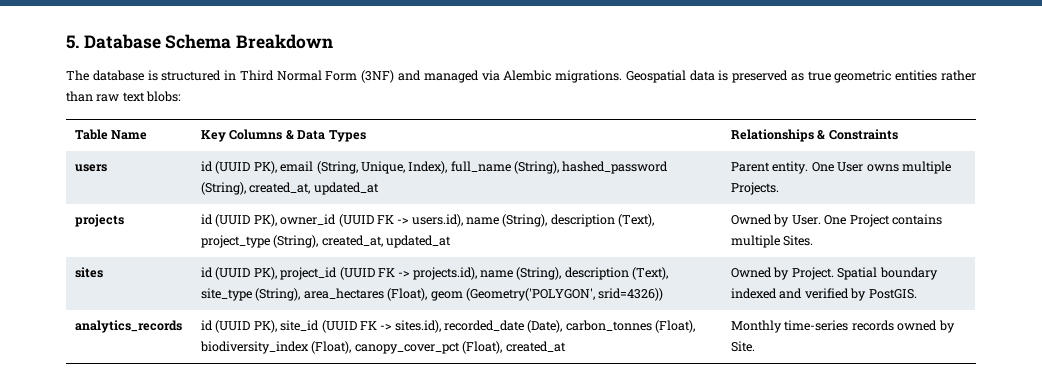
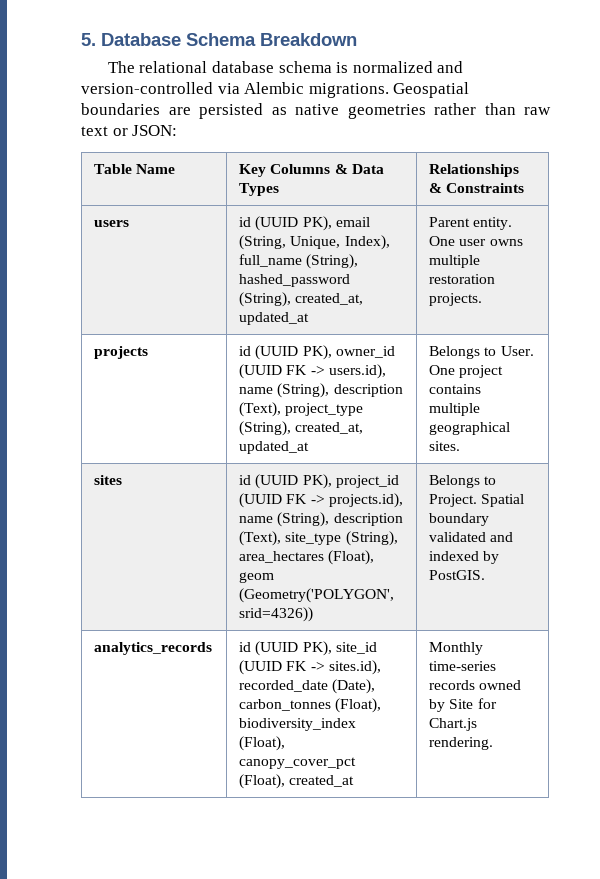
[92,70,938,83] database is structured in Third Normal Form (3NF) and managed via Alembic migrations. Geospatial data is preserved as true geometric entities -> [139,61,464,73] [81,82,470,98] [81,103,426,119] relational database schema is normalized and version-controlled via Alembic migrations. Geospatial boundaries are persisted as native geometries
[146,91,182,102] blobs: -> [112,125,178,136] or JSON:
[837,162,864,172] User -> [459,239,487,246] user
[731,182,780,195] Projects. -> [429,274,496,284] [429,293,483,306] restoration projects.
[731,214,790,227] Owned by -> [429,346,497,359] Belongs to
[849,214,890,227] Project -> [459,365,504,378] project
[783,235,814,246] Sites. -> [429,422,511,435] [429,441,461,451] geographical sites.
[731,267,790,280] Owned by -> [429,475,497,488] Belongs to
[731,288,849,299] indexed and verified -> [429,532,514,542] [429,551,480,561] validated and indexed
[731,341,756,352] Site. -> [449,698,497,709] [429,718,478,731] [429,737,494,750] Site for Chart.js rendering.

